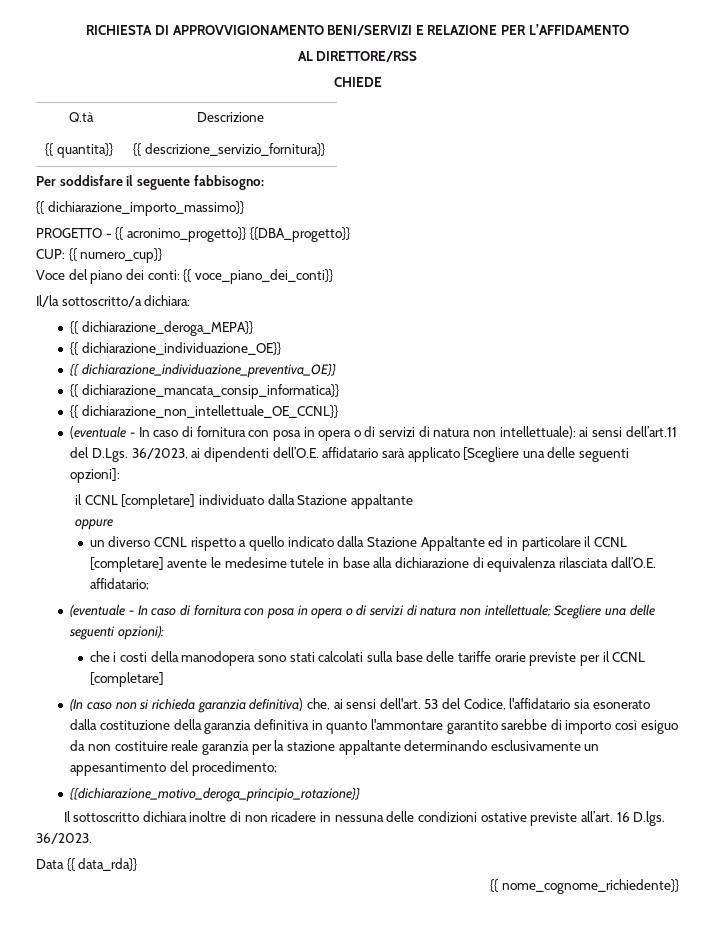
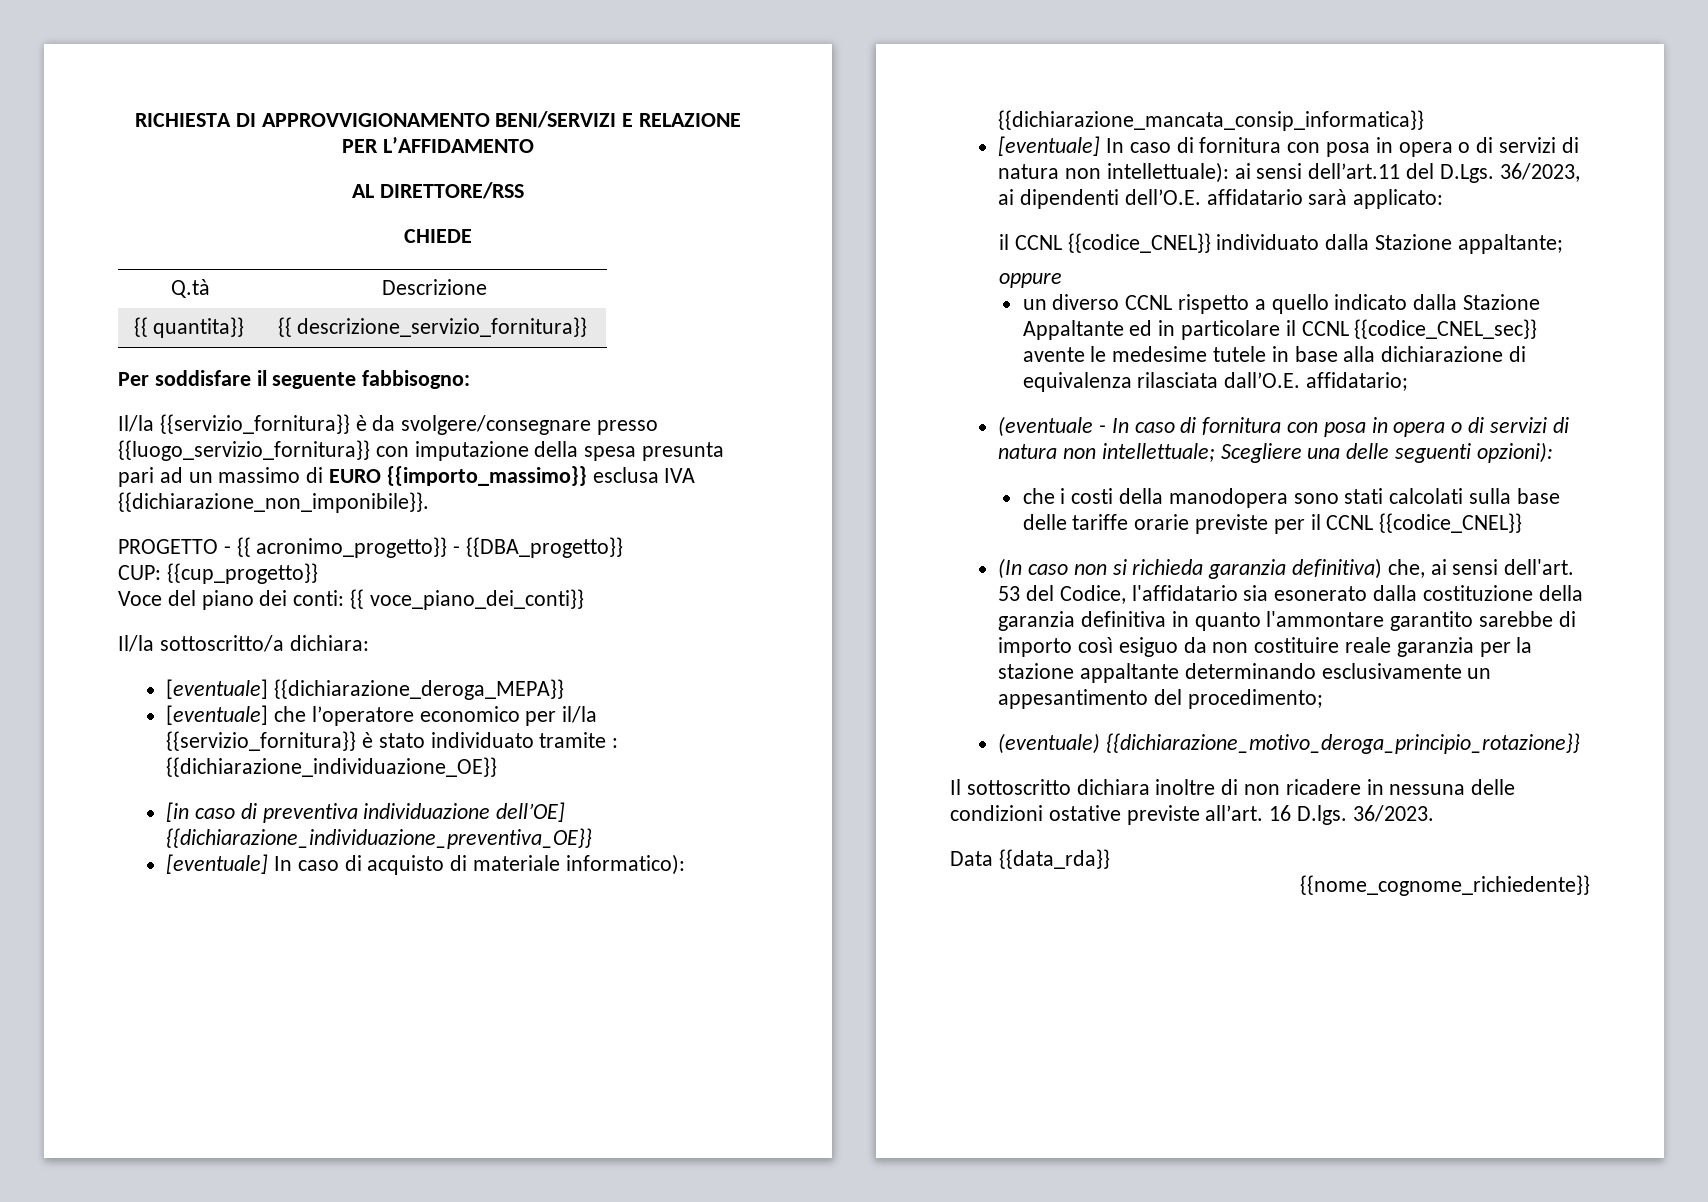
[36,201,244,216] {{ dichiarazione_importo_massimo}} -> [118,414,659,435] [118,440,725,461] [118,466,696,487] [118,492,429,513] Il/la {{servizio_fornitura}} è da svolgere/consegnare presso {{luogo_servizio_fornitura}} con imputazione della spesa presunta pari ad un massimo di EURO {{importo_massimo}} esclusa IVA {{dichiarazione_non_imponibile}}.
(246, 234) none -> [453,546,461,554] -
[68,248,163,263] {{ numero_cup}} -> [166,563,318,584] {{cup_progetto}}
[70,321,253,336] [70,342,281,355] [70,363,336,378] [70,384,339,399] [70,405,338,418] [70,426,135,439] {{ dichiarazione_deroga_MEPA}} // {{ dichiarazione_individuazione_OE}} // {{ dichiarazione_individuazione_preventiva_OE}} // {{ dichiarazione_mancata_consip_informatica}} // {{ dichiarazione_non_intellettuale_OE_CCNL}} // (eventuale - -> [166,679,564,700] [166,705,598,726] [166,731,619,751] [166,757,498,777] [166,802,566,823] [166,828,593,849] [166,854,685,875] [998,110,1425,131] [998,136,1101,156] [eventuale] {{dichiarazione_deroga_MEPA}} // [eventuale] che l’operatore economico per il/la {{servizio_fornitura}} è stato individuato tramite : {{dichiarazione_individuazione_OE}} // [in caso di preventiva individuazione dell’OE] {{dichiarazione_individuazione_preventiva_OE}} // [eventuale] In caso di acquisto di materiale informatico): {{dichiarazione_mancata_consip_informatica}} // [eventuale]
[407,447,630,462] [70,468,121,483] [74,494,196,509] applicato [Scegliere una delle seguenti opzioni]: // il CCNL [completare] -> [1353,189,1444,209] [998,233,1211,253] applicato: // il CCNL {{codice_CNEL}}
[350,494,413,509] appaltante -> [1457,234,1563,254] appaltante;
[89,557,164,572] [completare] -> [1354,319,1538,339] {{codice_CNEL_sec}}
[89,672,164,687] [completare] -> [1379,513,1523,533] {{codice_CNEL}}
(277, 768) none -> [998,733,1101,754] (eventuale)
[66,858,138,871] [490,879,679,894] {{ data_rda}} // {{ nome_cognome_richiedente}} -> [998,849,1110,869] [1300,875,1590,896] {{data_rda}} // {{nome_cognome_richiedente}}

